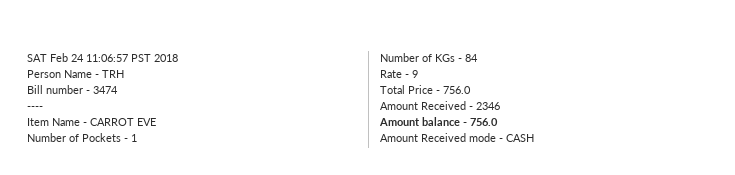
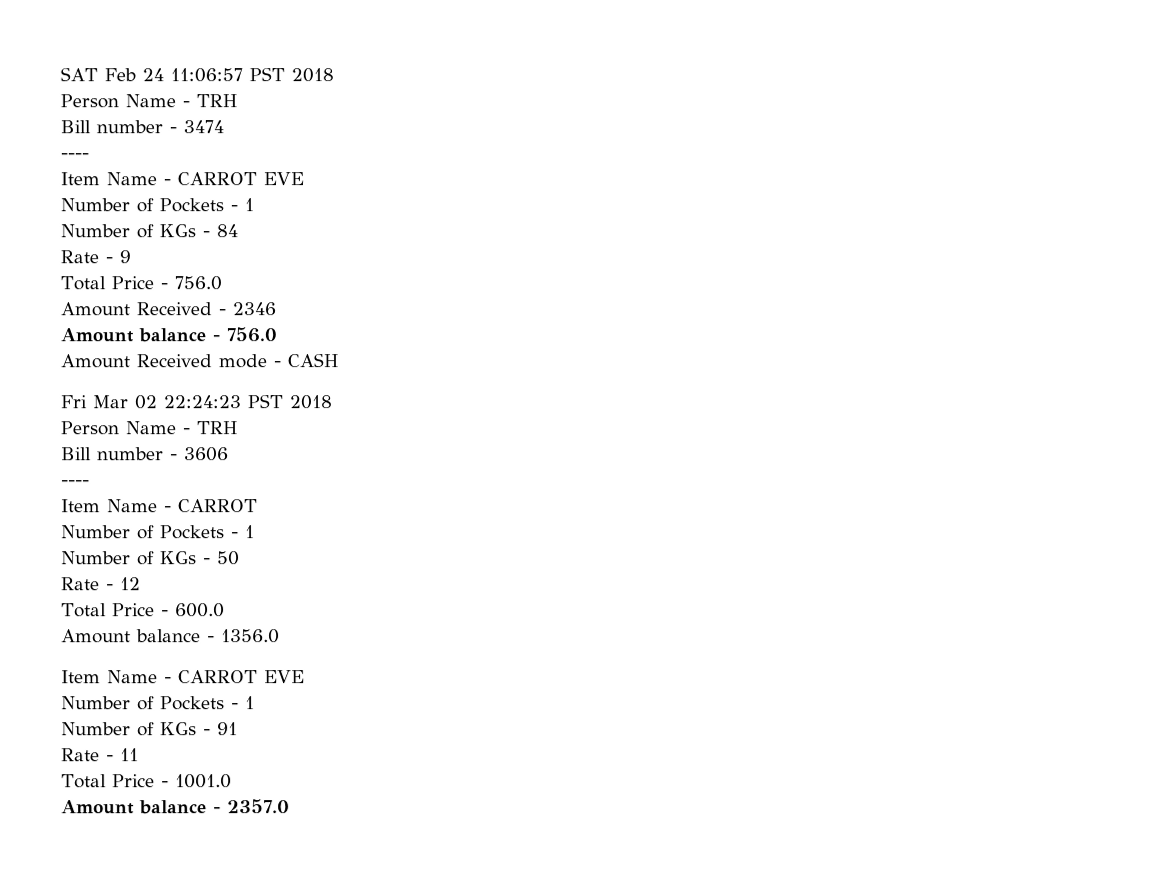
(534, 138) none -> [60,394,332,410] [60,421,237,436] [61,447,229,462] [61,480,90,487] [61,499,258,513] [61,525,255,540] [61,551,240,566] [61,577,141,591] [61,603,225,618] [61,629,280,644] [61,670,305,684] [61,696,255,711] [61,722,238,737] [61,748,139,762] [61,774,232,789] [61,799,290,815] // Fri Mar 02 22:24:23 PST 2018 // Person Name - TRH // Bill number - 3606 // ---- // Item Name - CARROT // Number of Pockets - 1 // Number of KGs - 50 // Rate - 12 // Total Price - 600.0 // Amount balance - 1356.0 // Item Name - CARROT EVE // Number of Pockets - 1 // Number of KGs - 91 // Rate - 11 // Total Price - 1001.0 // Amount balance - 2357.0

